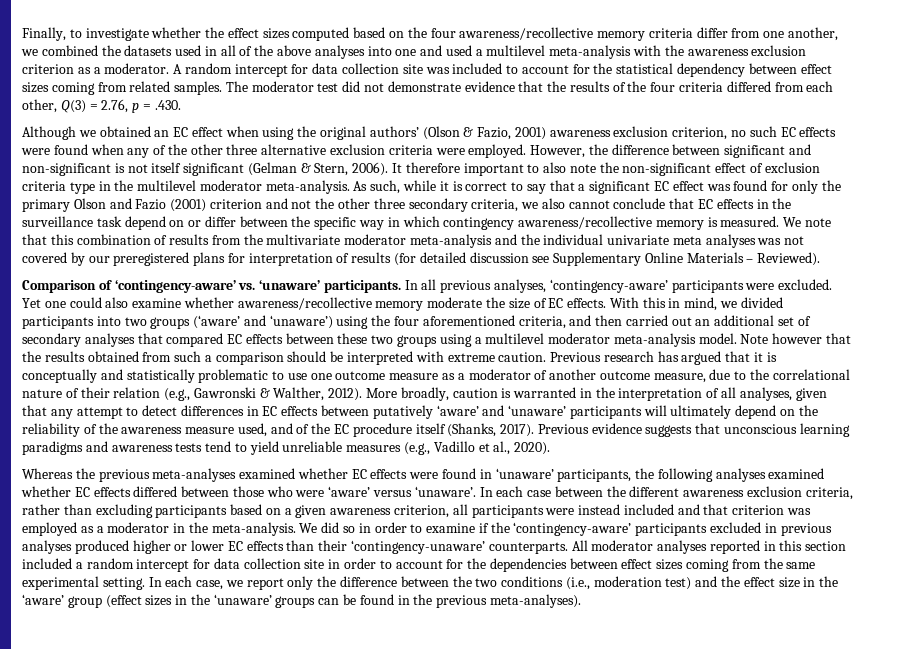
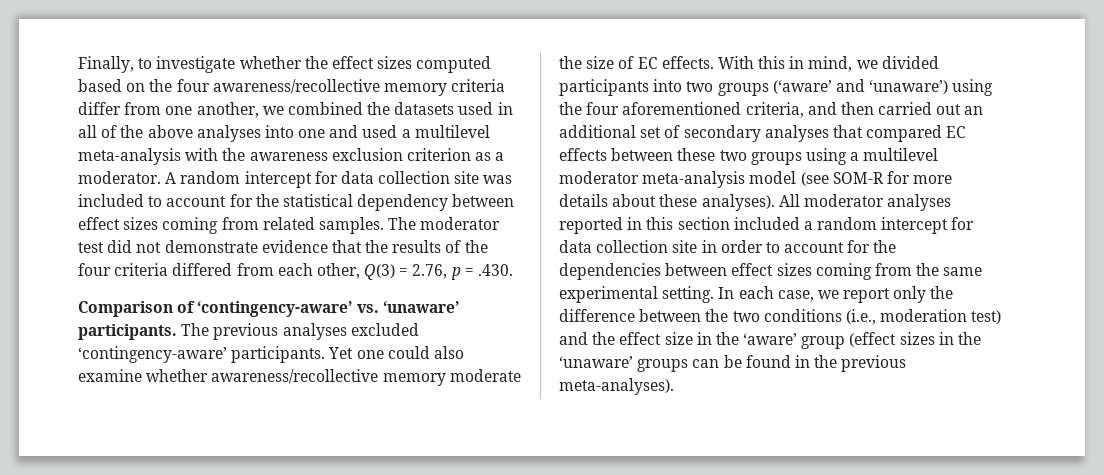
[22,126,837,140] [21,144,812,158] [22,162,820,176] [22,180,841,194] [22,198,792,212] [22,216,832,230] [22,234,805,248] [22,252,821,266] // Although we obtained an EC effect when using the original authors’ (Olson & Fazio, 2001) awareness exclusion criterion, no such EC effects were found when any of the other three alternative exclusion criteria were employed. However, the difference between significant and non-significant is not itself significant (Gelman & Stern, 2006). It therefore important to also note the non-significant effect of exclusion criteria type in the multilevel moderator meta-analysis. As such, while it is correct to say that a significant EC effect was found for only the primary Olson and Fazio (2001) criterion and not the other three secondary criteria, we also cannot conclude that EC effects in the surveillance task depend on or differ between the specific way in which contingency awareness/recollective memory is measured. We note that this combination of results from the multivariate moderator meta-analysis and the individual univariate meta analyses was not covered by our preregistered plans for interpretation of results (for detailed discussion see Supplementary Online Materials – Reviewed). -> (514, 270) none
[404,279,833,293] In all previous analyses, ‘contingency-aware’ participants were excluded. -> [181,323,419,340] [78,346,326,363] The previous analyses excluded ‘contingency-aware’ participants.
[698,333,852,344] [22,351,777,365] [22,369,850,383] [22,387,827,401] [22,405,818,419] [22,423,850,437] [22,441,551,455] [22,468,825,482] [21,486,853,500] [22,504,812,518] [22,522,832,536] [22,540,568,554] model. Note however that the results obtained from such a comparison should be interpreted with extreme caution. Previous research has argued that it is conceptually and statistically problematic to use one outcome measure as a moderator of another outcome measure, due to the correlational nature of their relation (e.g., Gawronski & Walther, 2012). More broadly, caution is warranted in the interpretation of all analyses, given that any attempt to detect differences in EC effects between putatively ‘aware’ and ‘unaware’ participants will ultimately depend on the reliability of the awareness measure used, and of the EC procedure itself (Shanks, 2017). Previous evidence suggests that unconscious learning paradigms and awareness tests tend to yield unreliable measures (e.g., Vadillo et al., 2020). // Whereas the previous meta-analyses examined whether EC effects were found in ‘unaware’ participants, the following analyses examined whether EC effects differed between those who were ‘aware’ versus ‘unaware’. In each case between the different awareness exclusion criteria, rather than excluding participants based on a given awareness criterion, all participants were instead included and that criterion was employed as a moderator in the meta-analysis. We did so in order to examine if the ‘contingency-aware’ participants excluded in previous analyses produced higher or lower EC effects than their ‘contingency-unaware’ counterparts. -> [749,171,953,186] [559,194,775,211] model (see SOM-R for more details about these analyses).

